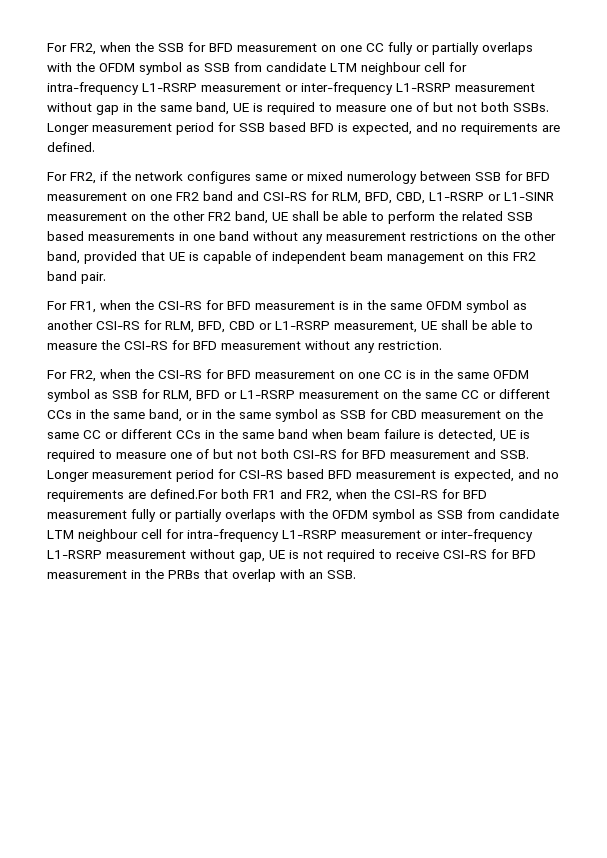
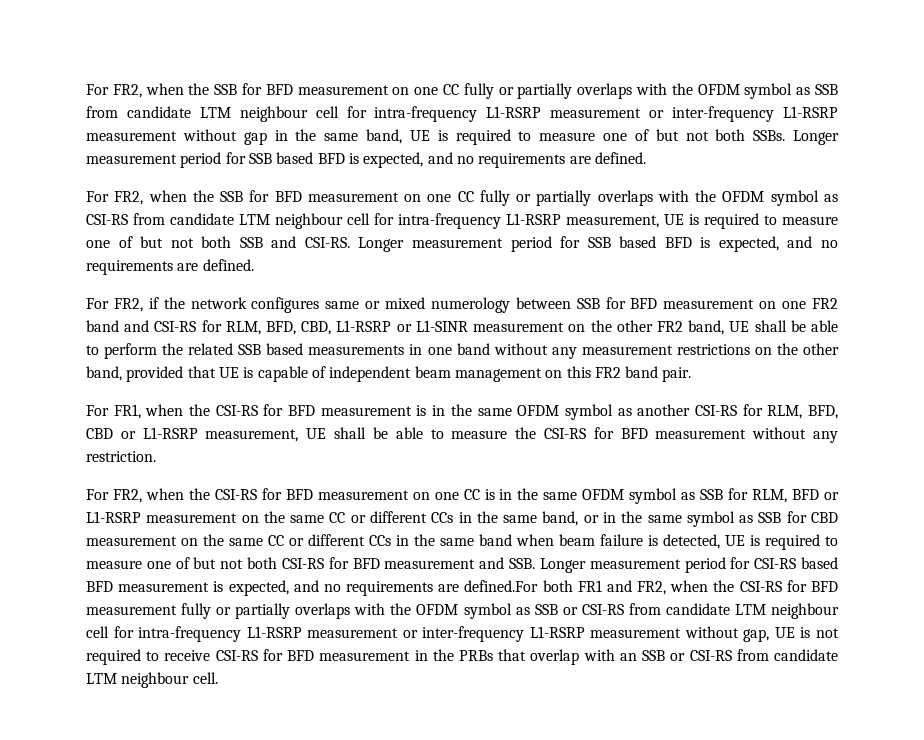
(95, 147) none -> [86,190,838,206] [86,213,838,229] [86,236,838,252] [86,259,254,275] // For FR2, when the SSB for BFD measurement on one CC fully or partially overlaps with the OFDM symbol as CSI-RS from candidate LTM neighbour cell for intra-frequency L1-RSRP measurement, UE is required to measure one of but not both SSB and CSI-RS. Longer measurement period for SSB based BFD is expected, and no requirements are defined.
(463, 514) none -> [562,604,624,615] or CSI-RS
[327,570,356,579] SSB. -> [642,649,838,661] [86,672,218,688] SSB or CSI-RS from candidate LTM neighbour cell.

